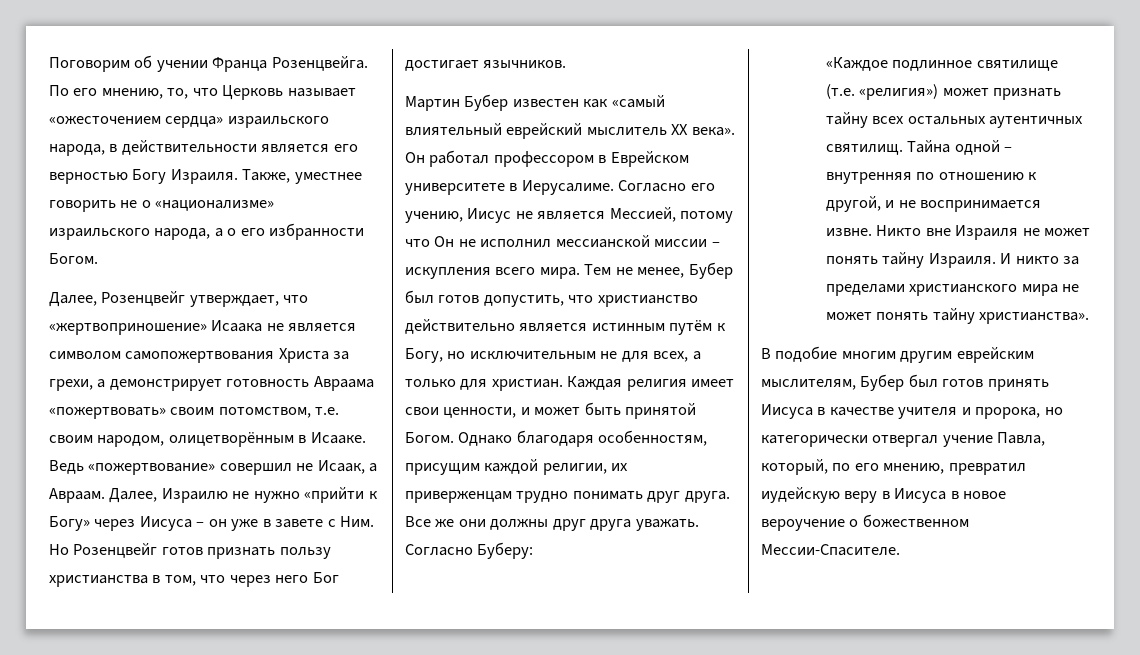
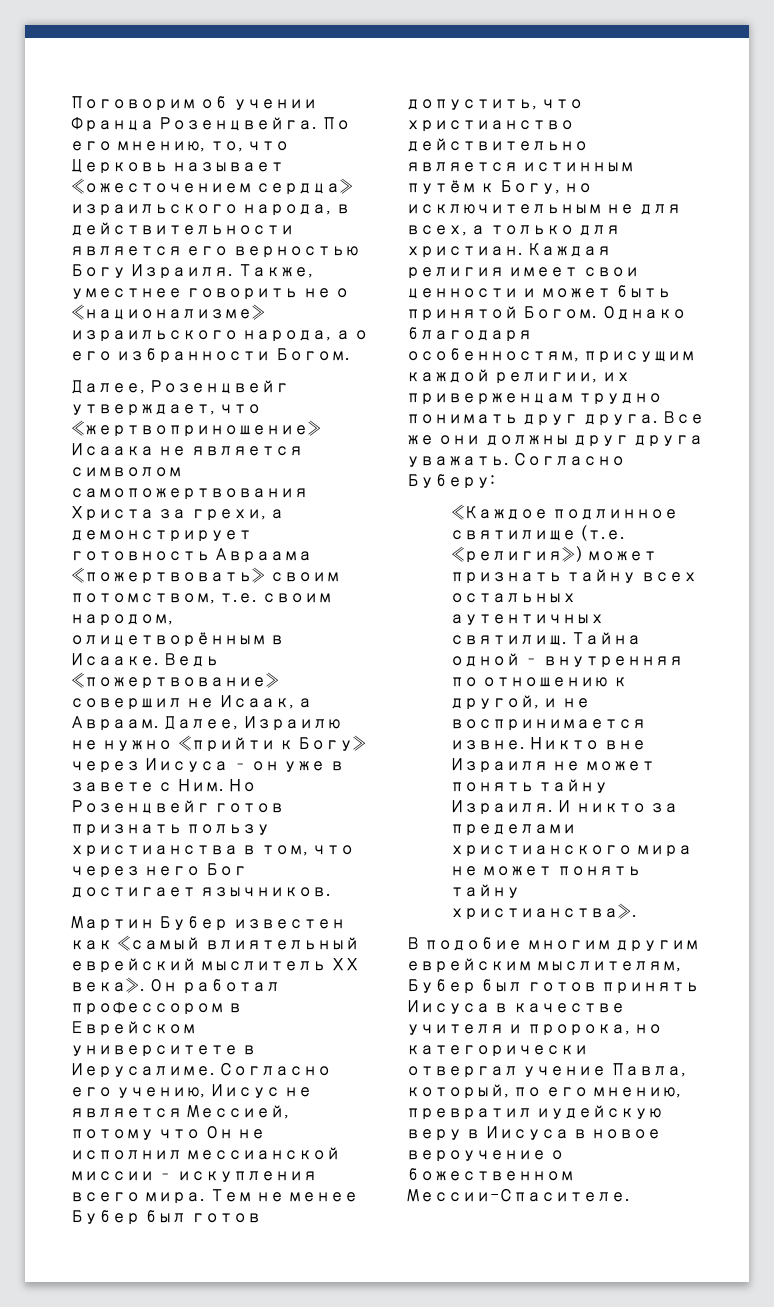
[637,267,685,278] менее, -> [288,1192,359,1202] менее
[443,407,517,418] ценности, -> [406,288,518,299] ценности

